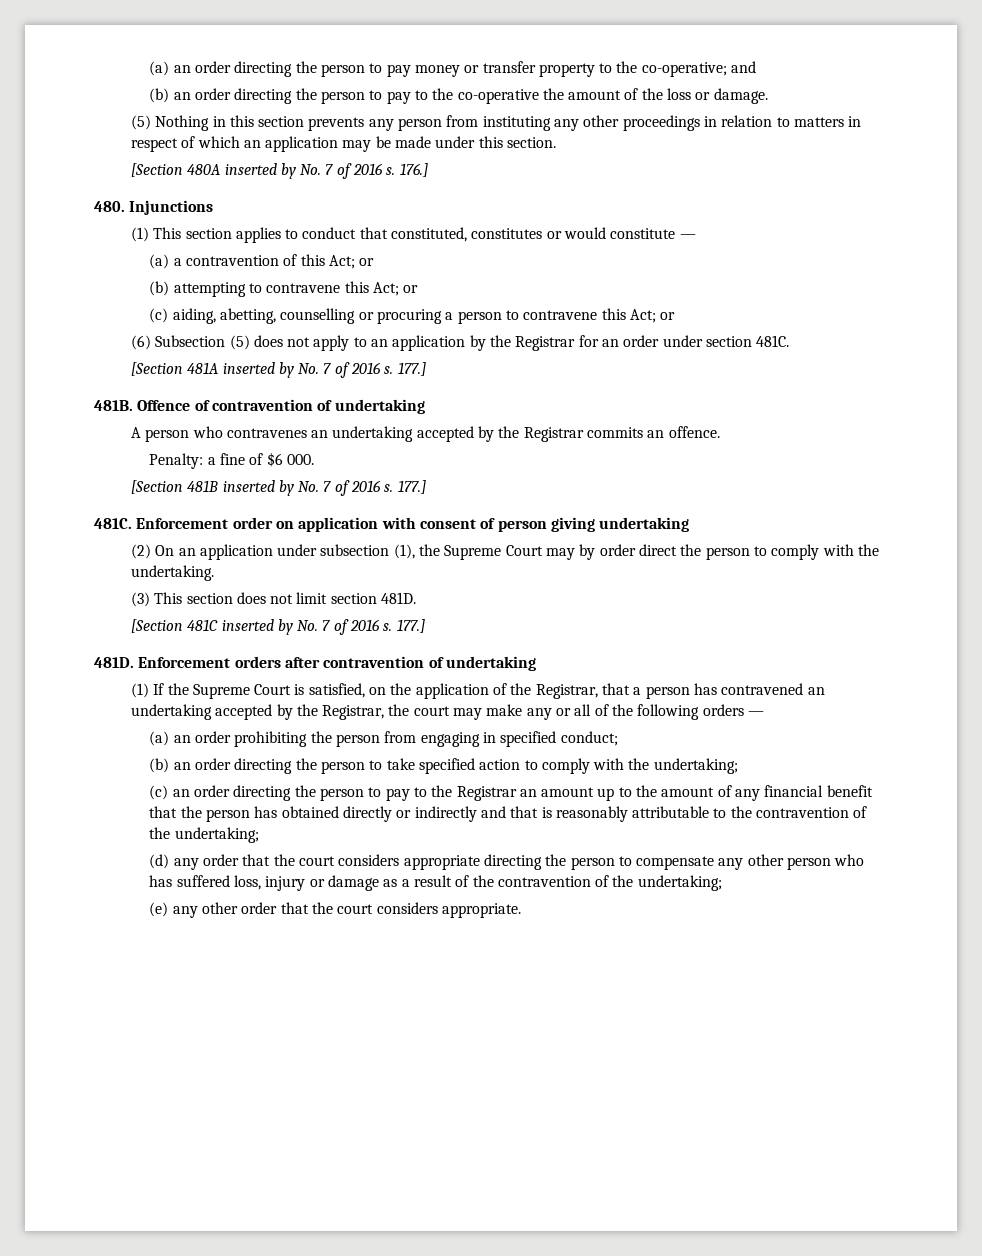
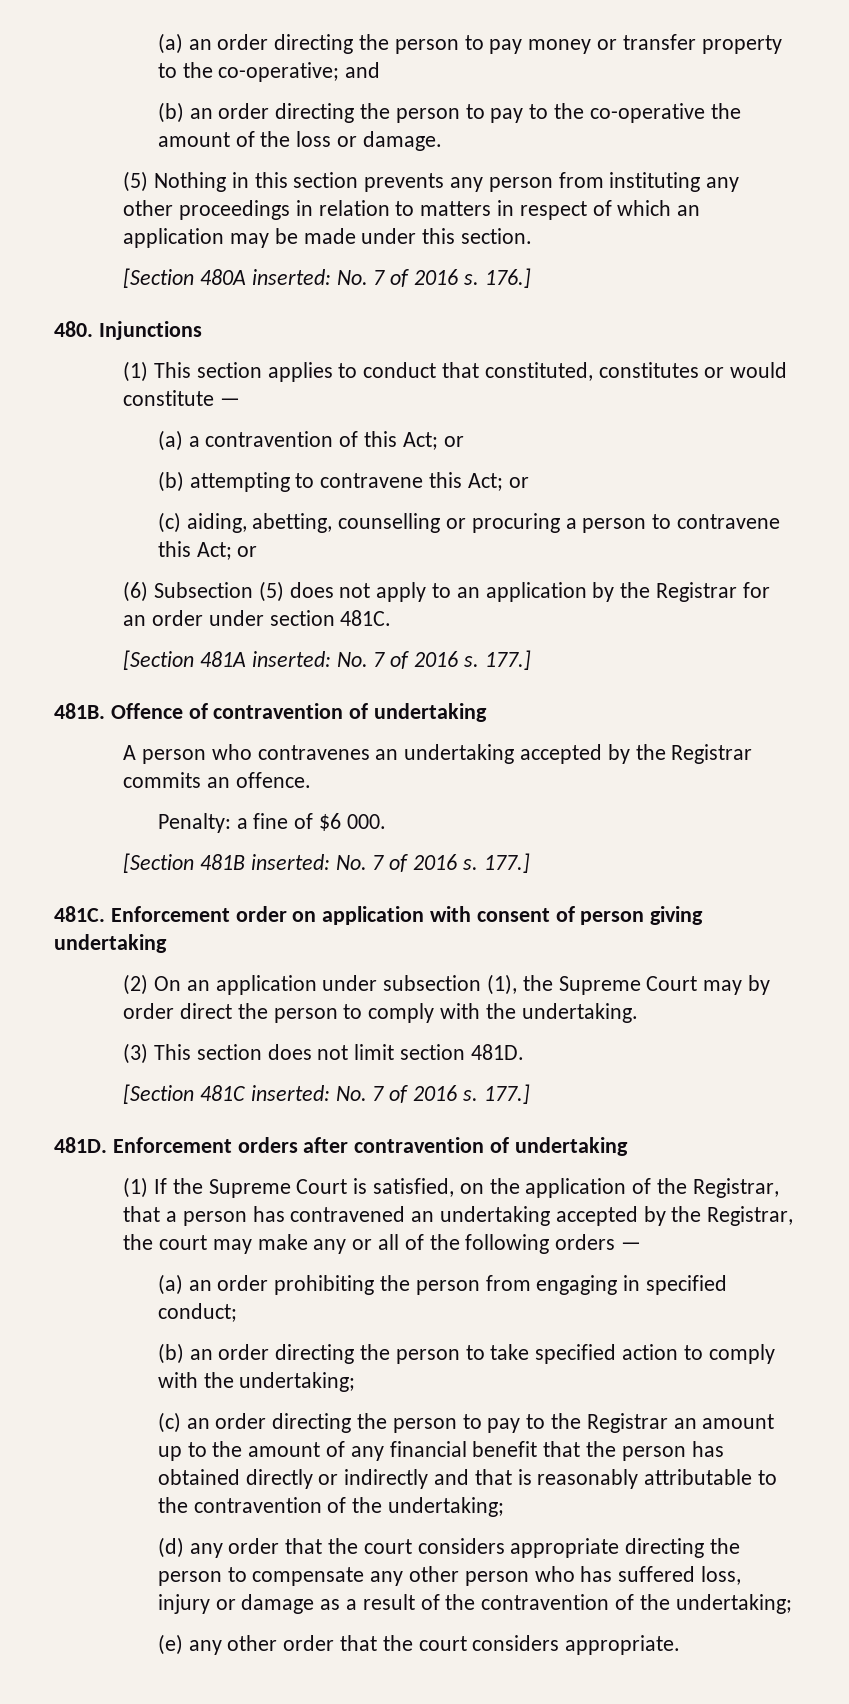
[224,163,296,179] inserted by -> [251,269,331,285] inserted:
[222,362,294,378] inserted by -> [251,651,331,667] inserted:
[222,480,294,496] inserted by -> [250,854,330,870] inserted:
[221,619,293,635] inserted by -> [250,1085,330,1101] inserted:

